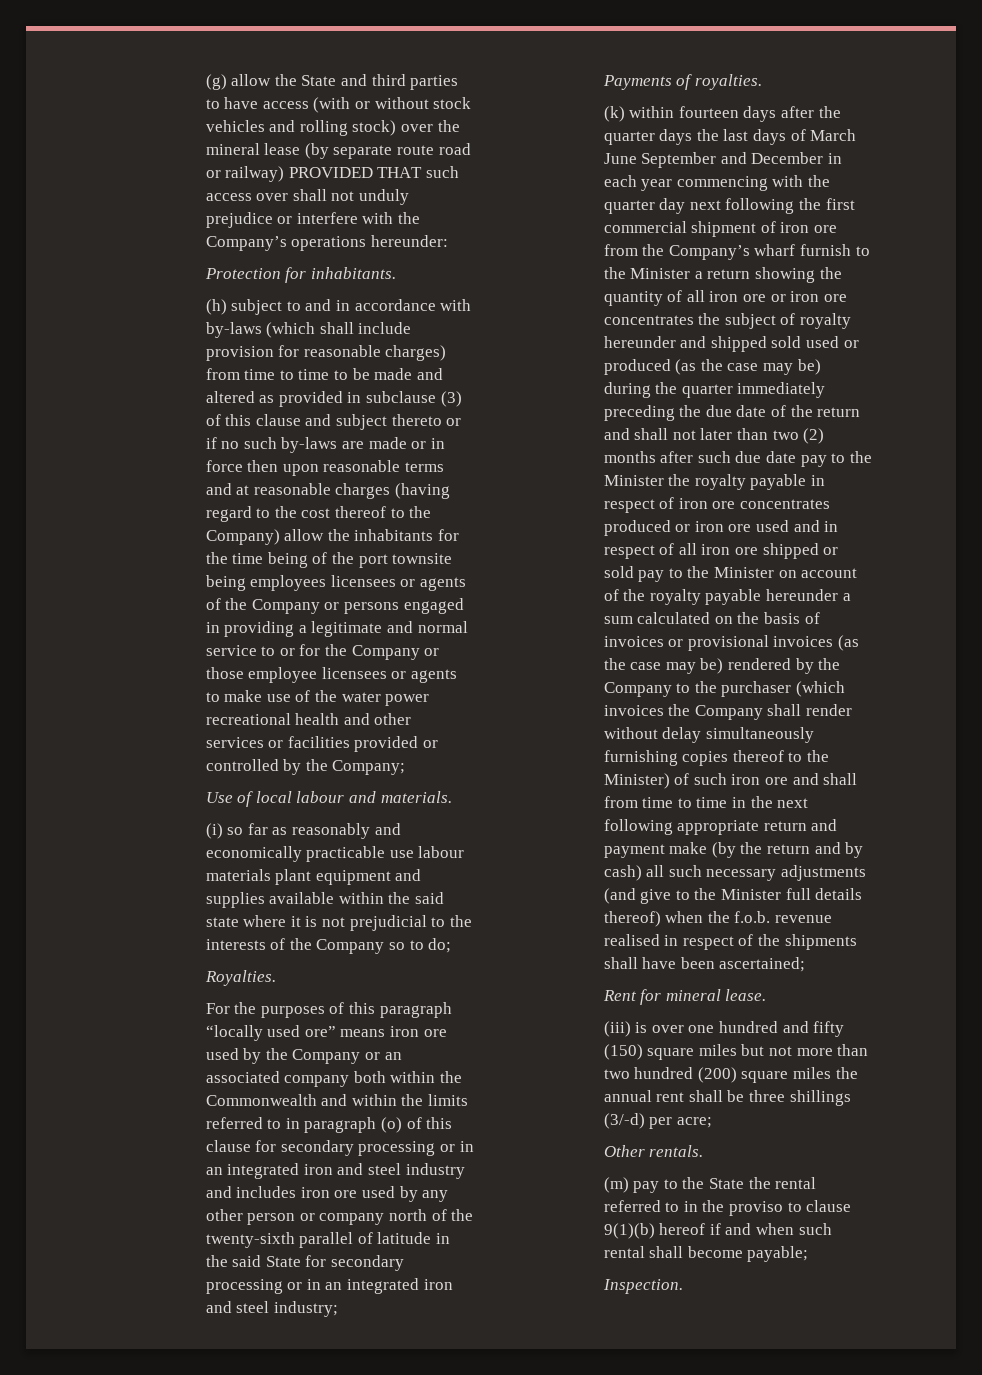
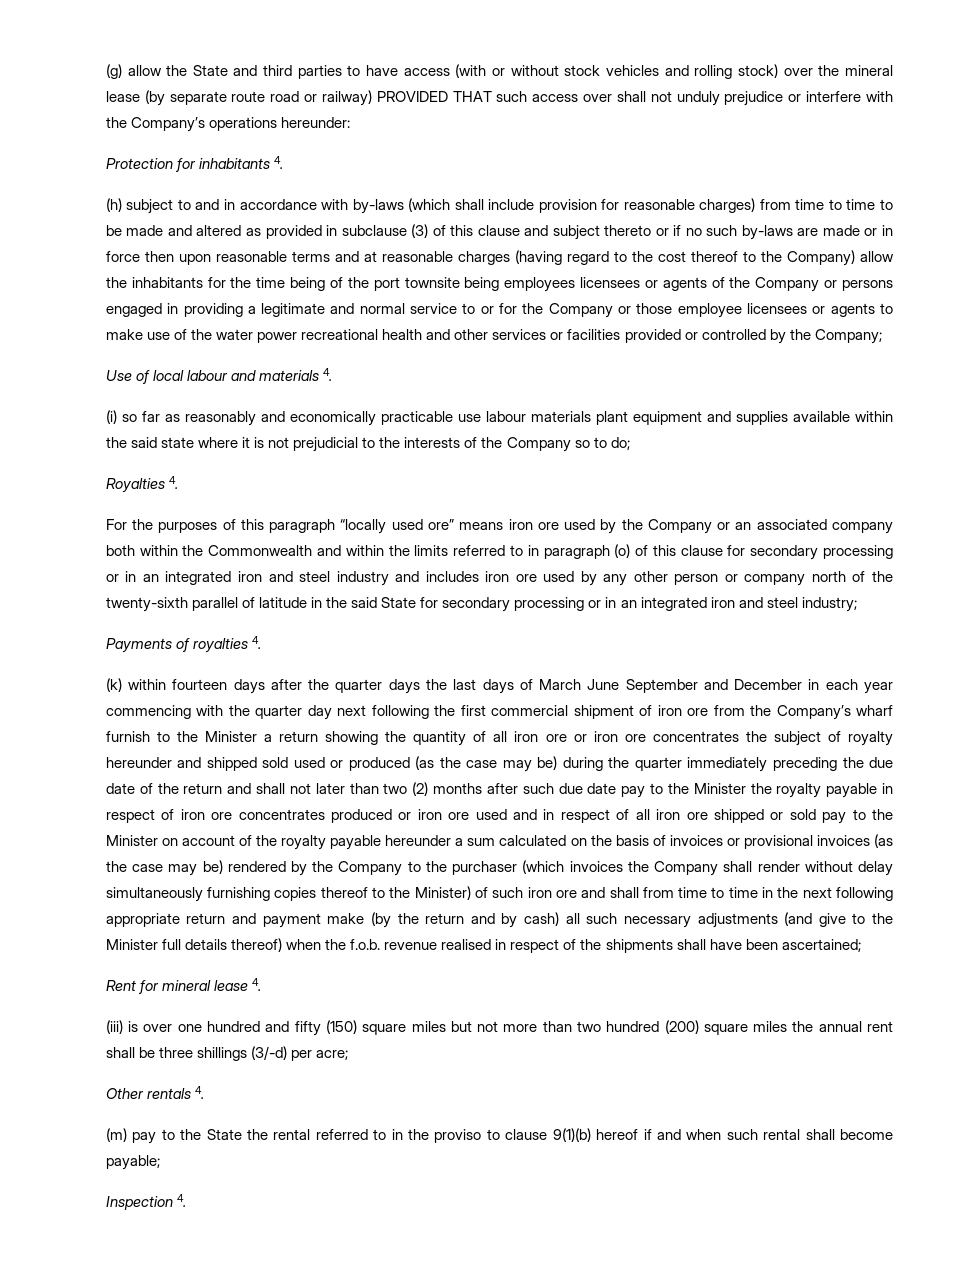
[310,267,396,279] inhabitants. -> [198,156,284,169] inhabitants 4.
[380,791,452,803] materials. -> [259,368,333,381] materials 4.
[204,970,276,986] Royalties. -> [105,476,178,493] Royalties 4.
[694,74,762,90] royalties. -> [192,636,262,653] royalties 4.
[725,989,767,1001] lease. -> [214,978,262,991] lease 4.
[649,1145,704,1157] rentals. -> [146,1086,204,1099] rentals 4.
[602,1279,683,1294] Inspection. -> [105,1194,186,1210] Inspection 4.

